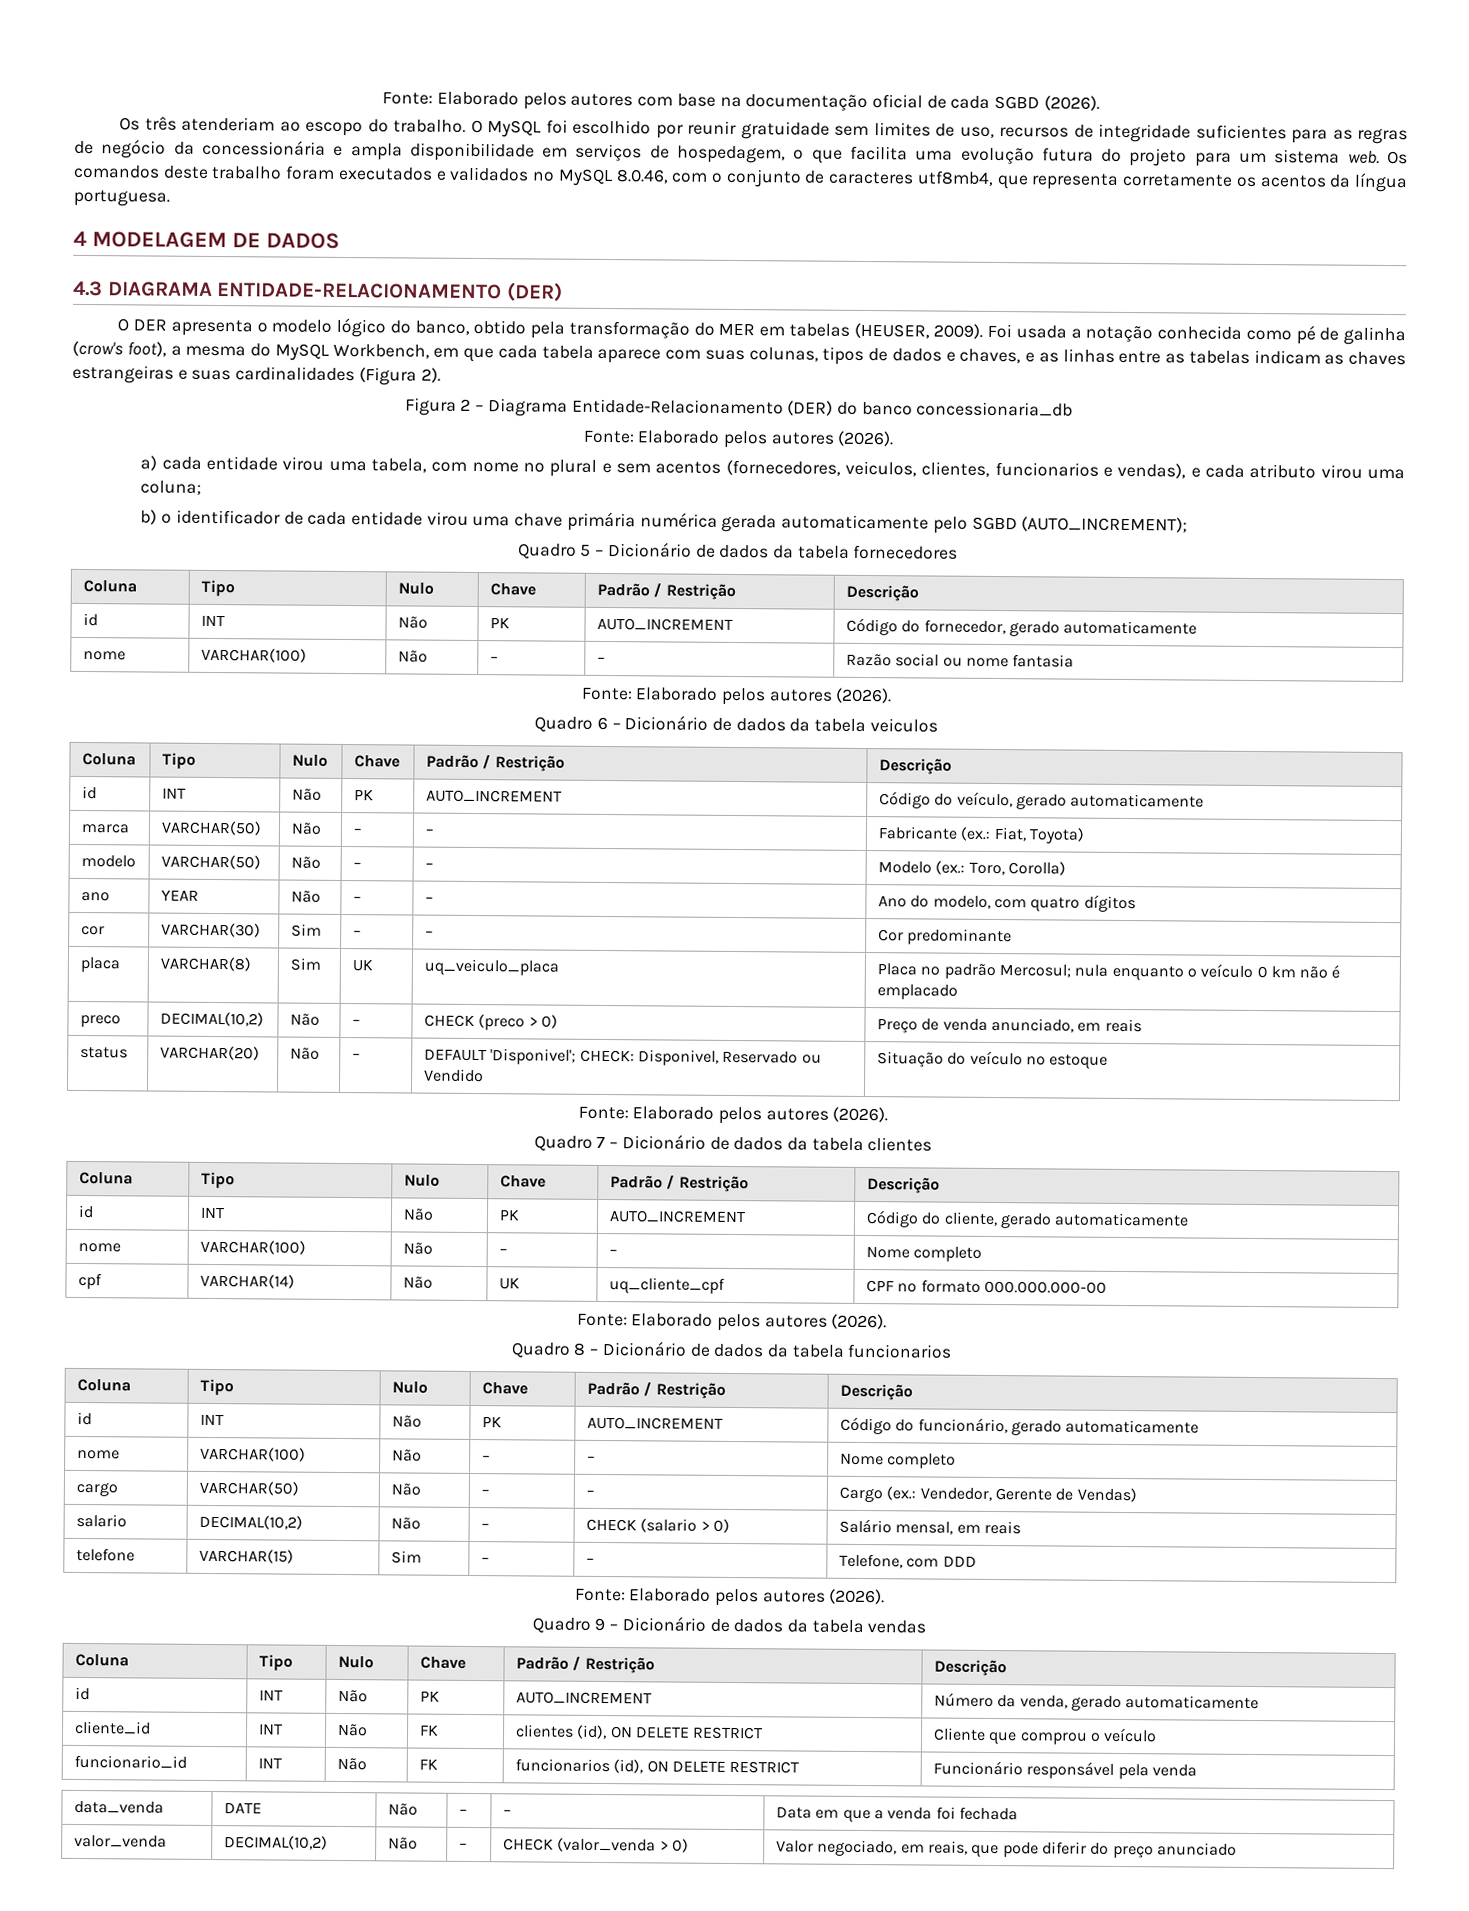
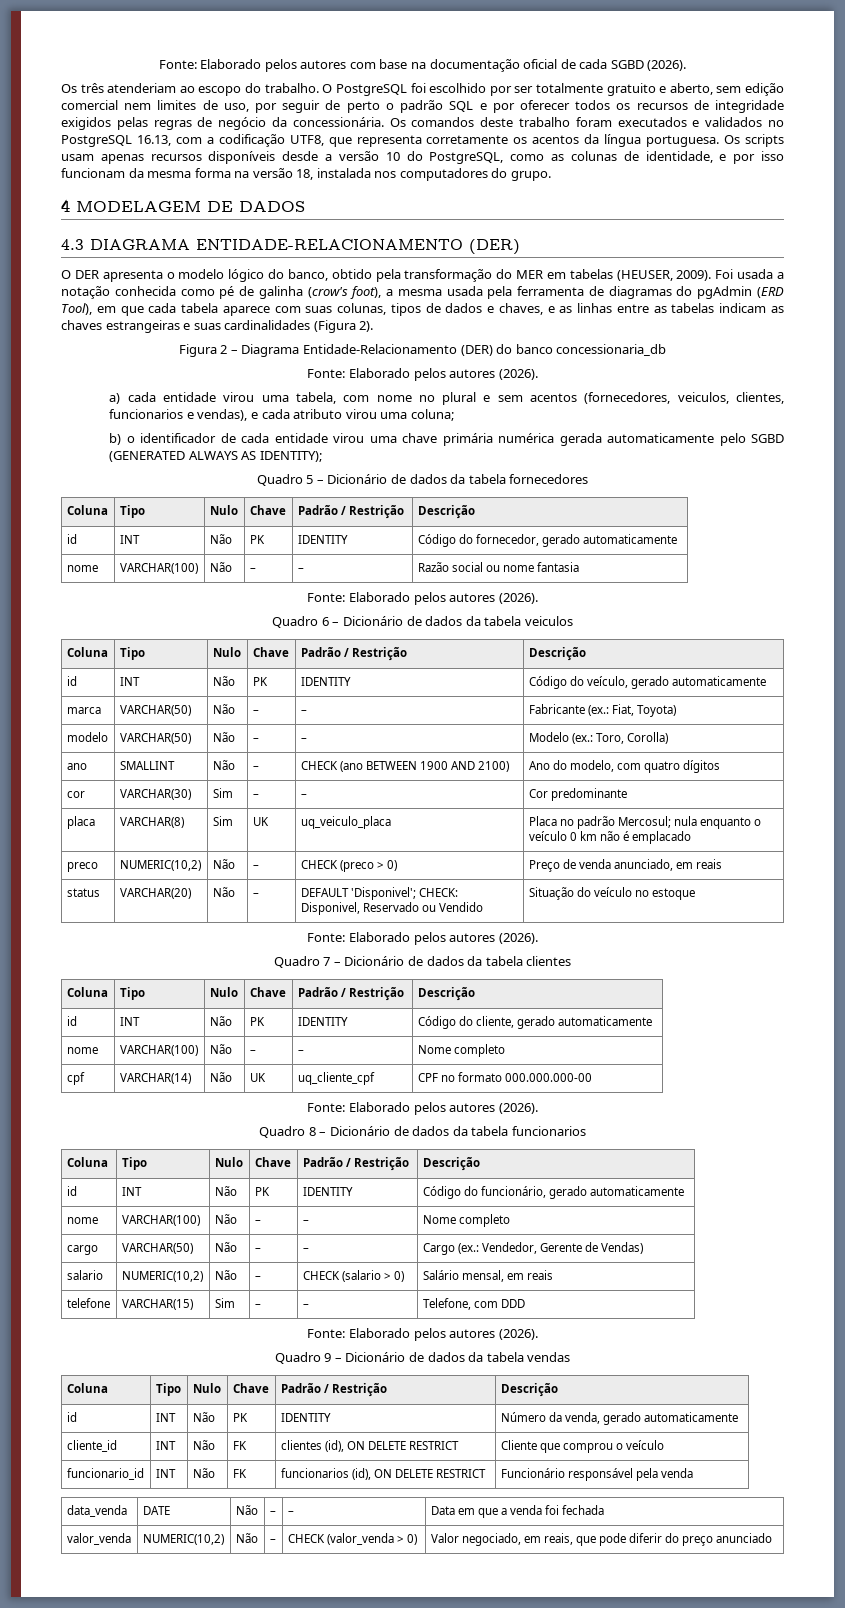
[487,120,543,138] MySQL -> [335,84,407,96] PostgreSQL
[687,120,1408,145] [74,139,1380,167] reunir gratuidade sem limites de uso, recursos de integridade suficientes para as regras de negócio da concessionária e ampla disponibilidade em serviços de hospedagem, o que facilita uma evolução futura do projeto para um sistema web. -> [514,83,784,96] [61,100,785,113] [61,117,384,130] ser totalmente gratuito e aberto, sem edição comercial nem limites de uso, por seguir de perto o padrão SQL e por oferecer todos os recursos de integridade exigidos pelas regras de negócio da concessionária.
[557,168,994,188] MySQL 8.0.46, com o conjunto de caracteres utf8mb4, -> [61,134,324,147] PostgreSQL 16.13, com a codificação UTF8,
(170, 198) none -> [724,134,784,147] [61,151,785,164] [61,168,551,181] Os scripts usam apenas recursos disponíveis desde a versão 10 do PostgreSQL, como as colunas de identidade, e por isso funcionam da mesma forma na versão 18, instalada nos computadores do grupo.
[250,343,430,361] do MySQL Workbench, -> [446,286,784,299] [61,303,92,315] usada pela ferramenta de diagramas do pgAdmin (ERD Tool),
[1021,516,1189,533] (AUTO_INCREMENT); -> [109,451,322,462] (GENERATED ALWAYS AS IDENTITY);
[596,617,733,631] AUTO_INCREMENT -> [297,535,348,544] IDENTITY
[425,789,562,803] AUTO_INCREMENT -> [300,677,351,686] IDENTITY
[160,889,199,901] [290,890,321,903] [352,896,362,903] [424,896,434,903] YEAR | Não | – | – -> [119,761,175,770] [212,760,235,770] [252,766,259,770] [300,761,510,772] SMALLINT | Não | – | CHECK (ano BETWEEN 1900 AND 2100)
[159,1011,264,1027] DECIMAL(10,2) -> [119,860,201,871] NUMERIC(10,2)
[608,1210,746,1224] AUTO_INCREMENT -> [297,1017,348,1026] IDENTITY
[586,1416,723,1430] AUTO_INCREMENT -> [302,1187,353,1196] IDENTITY
[198,1514,303,1530] DECIMAL(10,2) -> [121,1271,203,1282] NUMERIC(10,2)
[515,1691,652,1705] AUTO_INCREMENT -> [280,1413,331,1422] IDENTITY
[223,1835,328,1850] DECIMAL(10,2) -> [142,1534,224,1545] NUMERIC(10,2)

